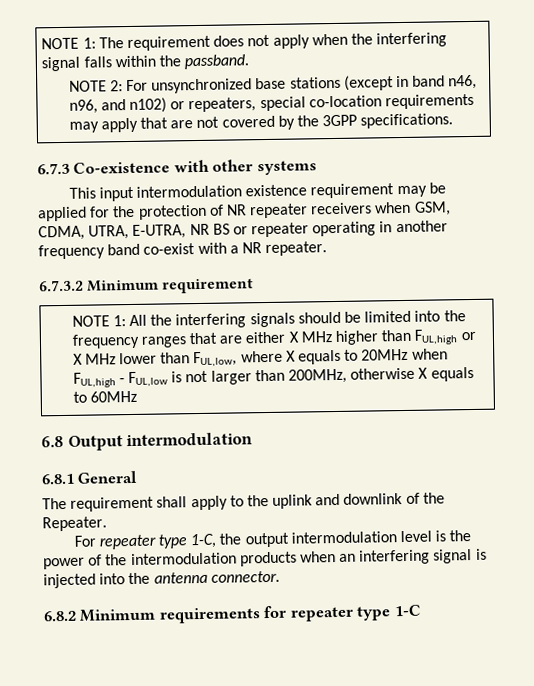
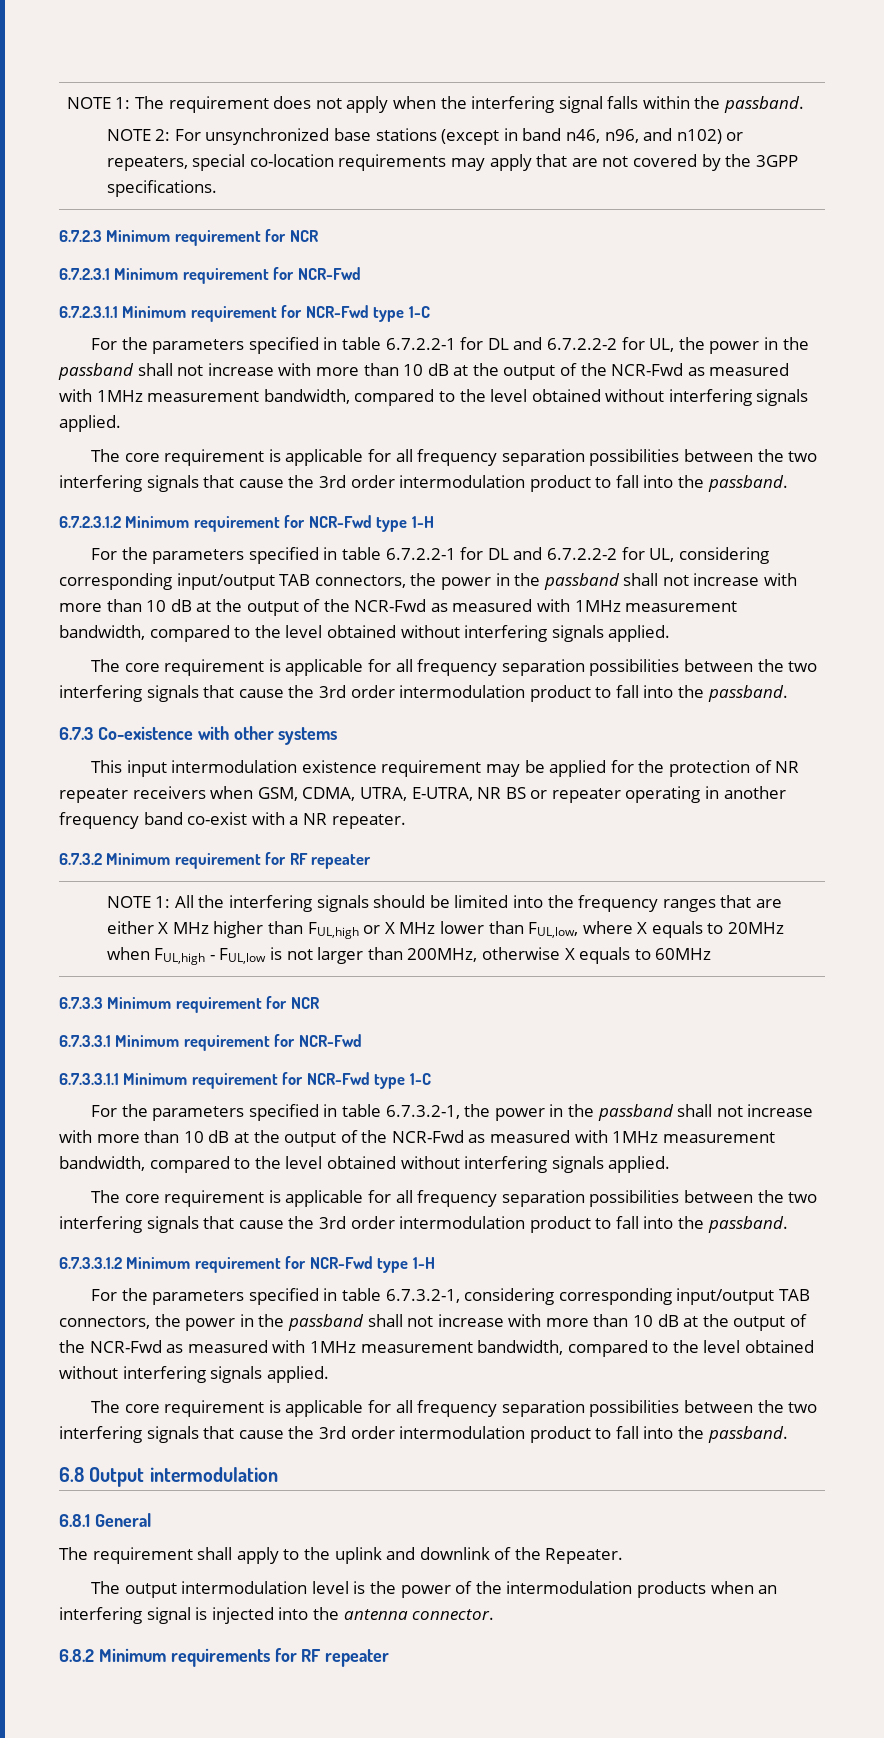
(454, 121) none -> [59,229,318,246] [59,267,361,284] [59,305,430,322] [91,337,809,354] [58,363,790,380] [59,389,809,406] [59,415,121,432] [91,449,818,466] [59,475,788,492] [59,515,434,532] [91,547,769,564] [59,573,798,590] [59,599,738,616] [59,625,671,642] [91,659,818,676] [59,685,788,702] // 6.7.2.3 Minimum requirement for NCR // 6.7.2.3.1 Minimum requirement for NCR-Fwd // 6.7.2.3.1.1 Minimum requirement for NCR-Fwd type 1-C // For the parameters specified in table 6.7.2.2-1 for DL and 6.7.2.2-2 for UL, the power in the passband shall not increase with more than 10 dB at the output of the NCR-Fwd as measured with 1MHz measurement bandwidth, compared to the level obtained without interfering signals applied. // The core requirement is applicable for all frequency separation possibilities between the two interfering signals that cause the 3rd order intermodulation product to fall into the passband. // 6.7.2.3.1.2 Minimum requirement for NCR-Fwd type 1-H // For the parameters specified in table 6.7.2.2-1 for DL and 6.7.2.2-2 for UL, considering corresponding input/output TAB connectors, the power in the passband shall not increase with more than 10 dB at the output of the NCR-Fwd as measured with 1MHz measurement bandwidth, compared to the level obtained without interfering signals applied. // The core requirement is applicable for all frequency separation possibilities between the two interfering signals that cause the 3rd order intermodulation product to fall into the passband.
(255, 286) none -> [265,852,372,869] for RF repeater
(137, 396) none -> [59,996,319,1013] [59,1034,362,1051] [59,1072,431,1089] [91,1104,814,1121] [59,1130,775,1147] [59,1156,671,1173] [91,1190,818,1207] [59,1216,788,1233] [59,1256,435,1273] [91,1288,811,1305] [59,1314,808,1331] [59,1340,815,1357] [59,1366,329,1383] [91,1400,818,1417] [59,1426,788,1443] // 6.7.3.3 Minimum requirement for NCR // 6.7.3.3.1 Minimum requirement for NCR-Fwd // 6.7.3.3.1.1 Minimum requirement for NCR-Fwd type 1-C // For the parameters specified in table 6.7.3.2-1, the power in the passband shall not increase with more than 10 dB at the output of the NCR-Fwd as measured with 1MHz measurement bandwidth, compared to the level obtained without interfering signals applied. // The core requirement is applicable for all frequency separation possibilities between the two interfering signals that cause the 3rd order intermodulation product to fall into the passband. // 6.7.3.3.1.2 Minimum requirement for NCR-Fwd type 1-H // For the parameters specified in table 6.7.3.2-1, considering corresponding input/output TAB connectors, the power in the passband shall not increase with more than 10 dB at the output of the NCR-Fwd as measured with 1MHz measurement bandwidth, compared to the level obtained without interfering signals applied. // The core requirement is applicable for all frequency separation possibilities between the two interfering signals that cause the 3rd order intermodulation product to fall into the passband.
[73,533,242,550] For repeater type 1-C, the -> [91,1581,121,1594] The
[289,604,422,622] repeater type 1-C -> [301,1649,390,1667] RF repeater

